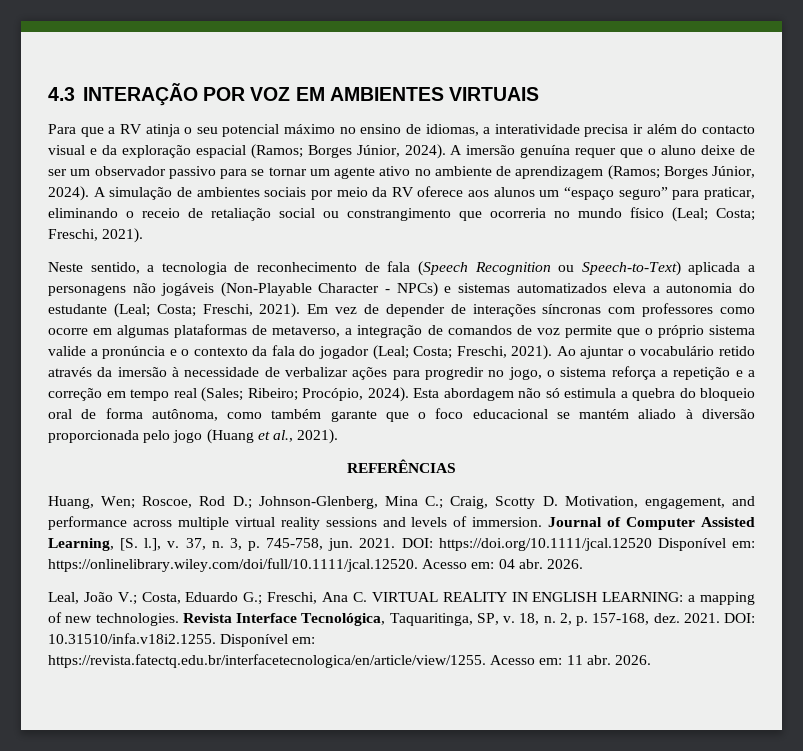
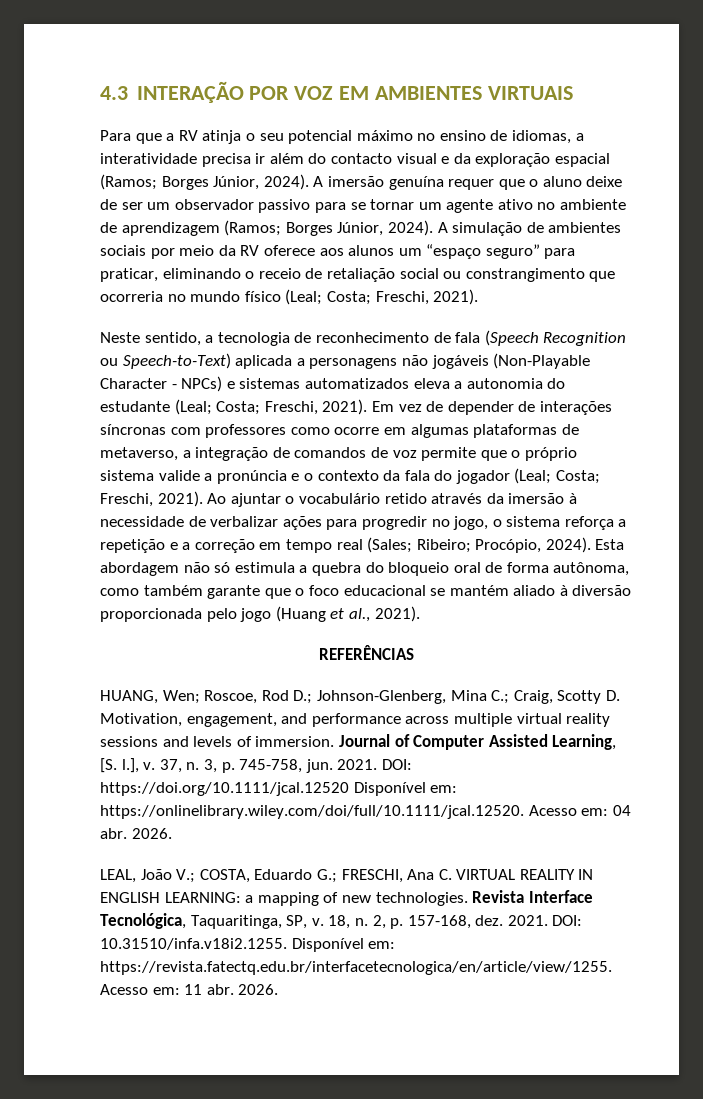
[48,496,94,509] Huang, -> [100,690,158,704] HUANG,
[48,592,79,604] Leal, -> [100,869,136,883] LEAL,
[141,592,181,604] Costa, -> [199,869,250,883] COSTA,
[267,592,318,604] Freschi, -> [341,869,403,883] FRESCHI,

